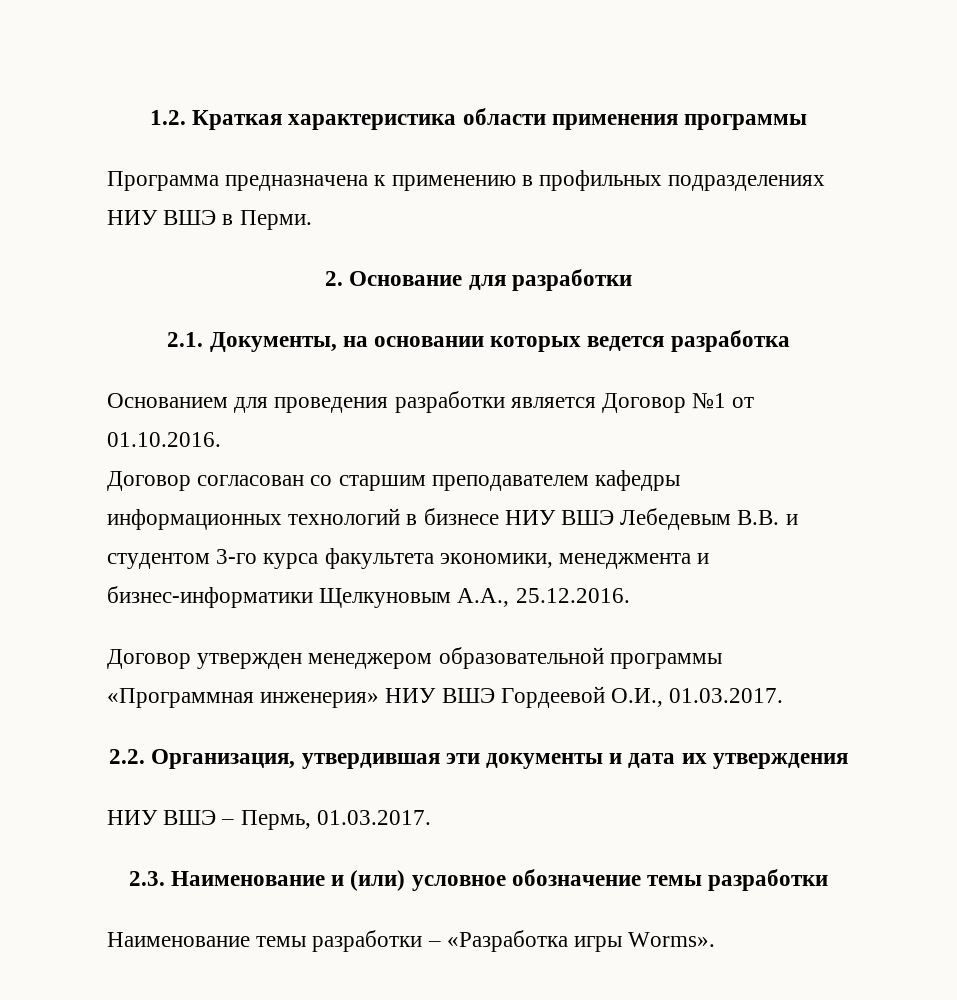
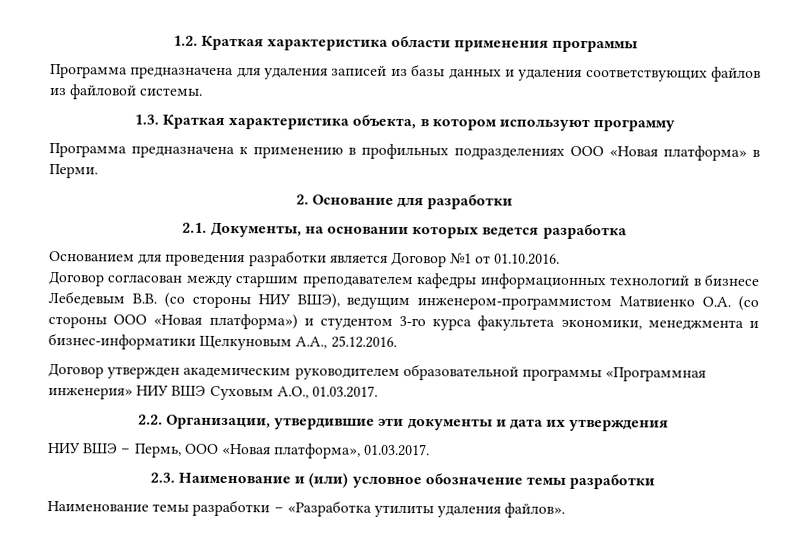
(808, 122) none -> [50,64,762,82] [50,84,204,100] [133,114,676,132] // Программа предназначена для удаления записей из базы данных и удаления соответствующих файлов из файловой системы. // 1.3. Краткая характеристика объекта, в котором используют программу
[107,210,217,225] НИУ ВШЭ -> [570,145,747,161] ООО «Новая платформа»
[310,475,333,486] со -> [185,275,232,288] между
[504,508,780,530] НИУ ВШЭ Лебедевым В.В. -> [48,291,759,311] [48,313,298,330] Лебедевым В.В. (со стороны НИУ ВШЭ), ведущим инженером-программистом Матвиенко О.А. (со стороны ООО «Новая платформа»)
[308,653,433,669] менеджером -> [183,367,400,380] академическим руководителем
[500,686,664,708] Гордеевой О.И., -> [209,385,309,401] Суховым А.О.,
[151,749,440,769] Организация, утвердившая -> [165,414,376,430] Организации, утвердившие
(311, 820) none -> [184,443,362,459] ООО «Новая платформа»,
[574,932,716,952] игры Worms». -> [373,502,566,518] утилиты удаления файлов».

